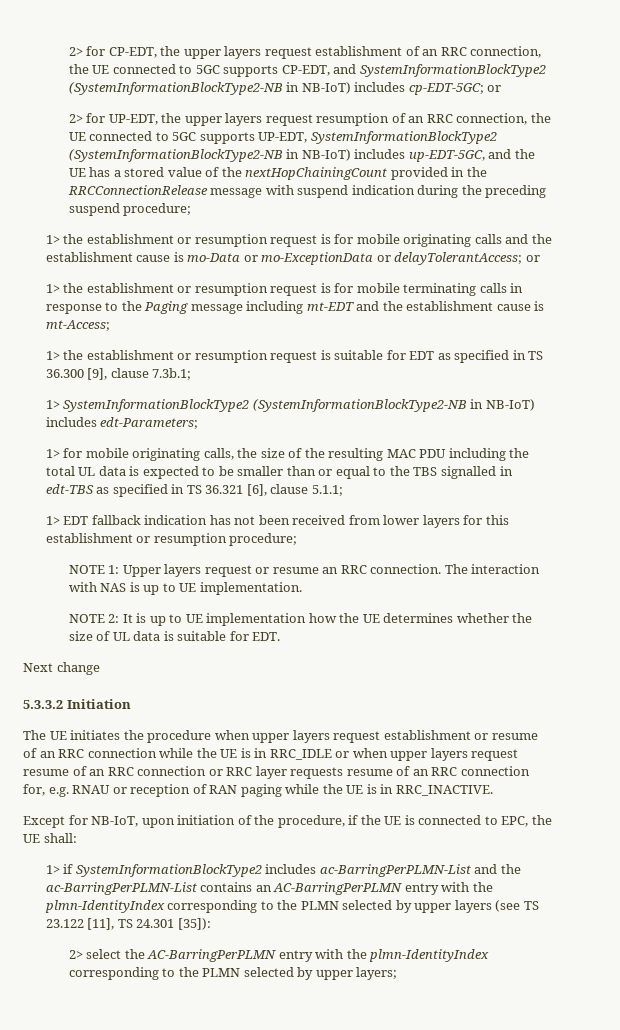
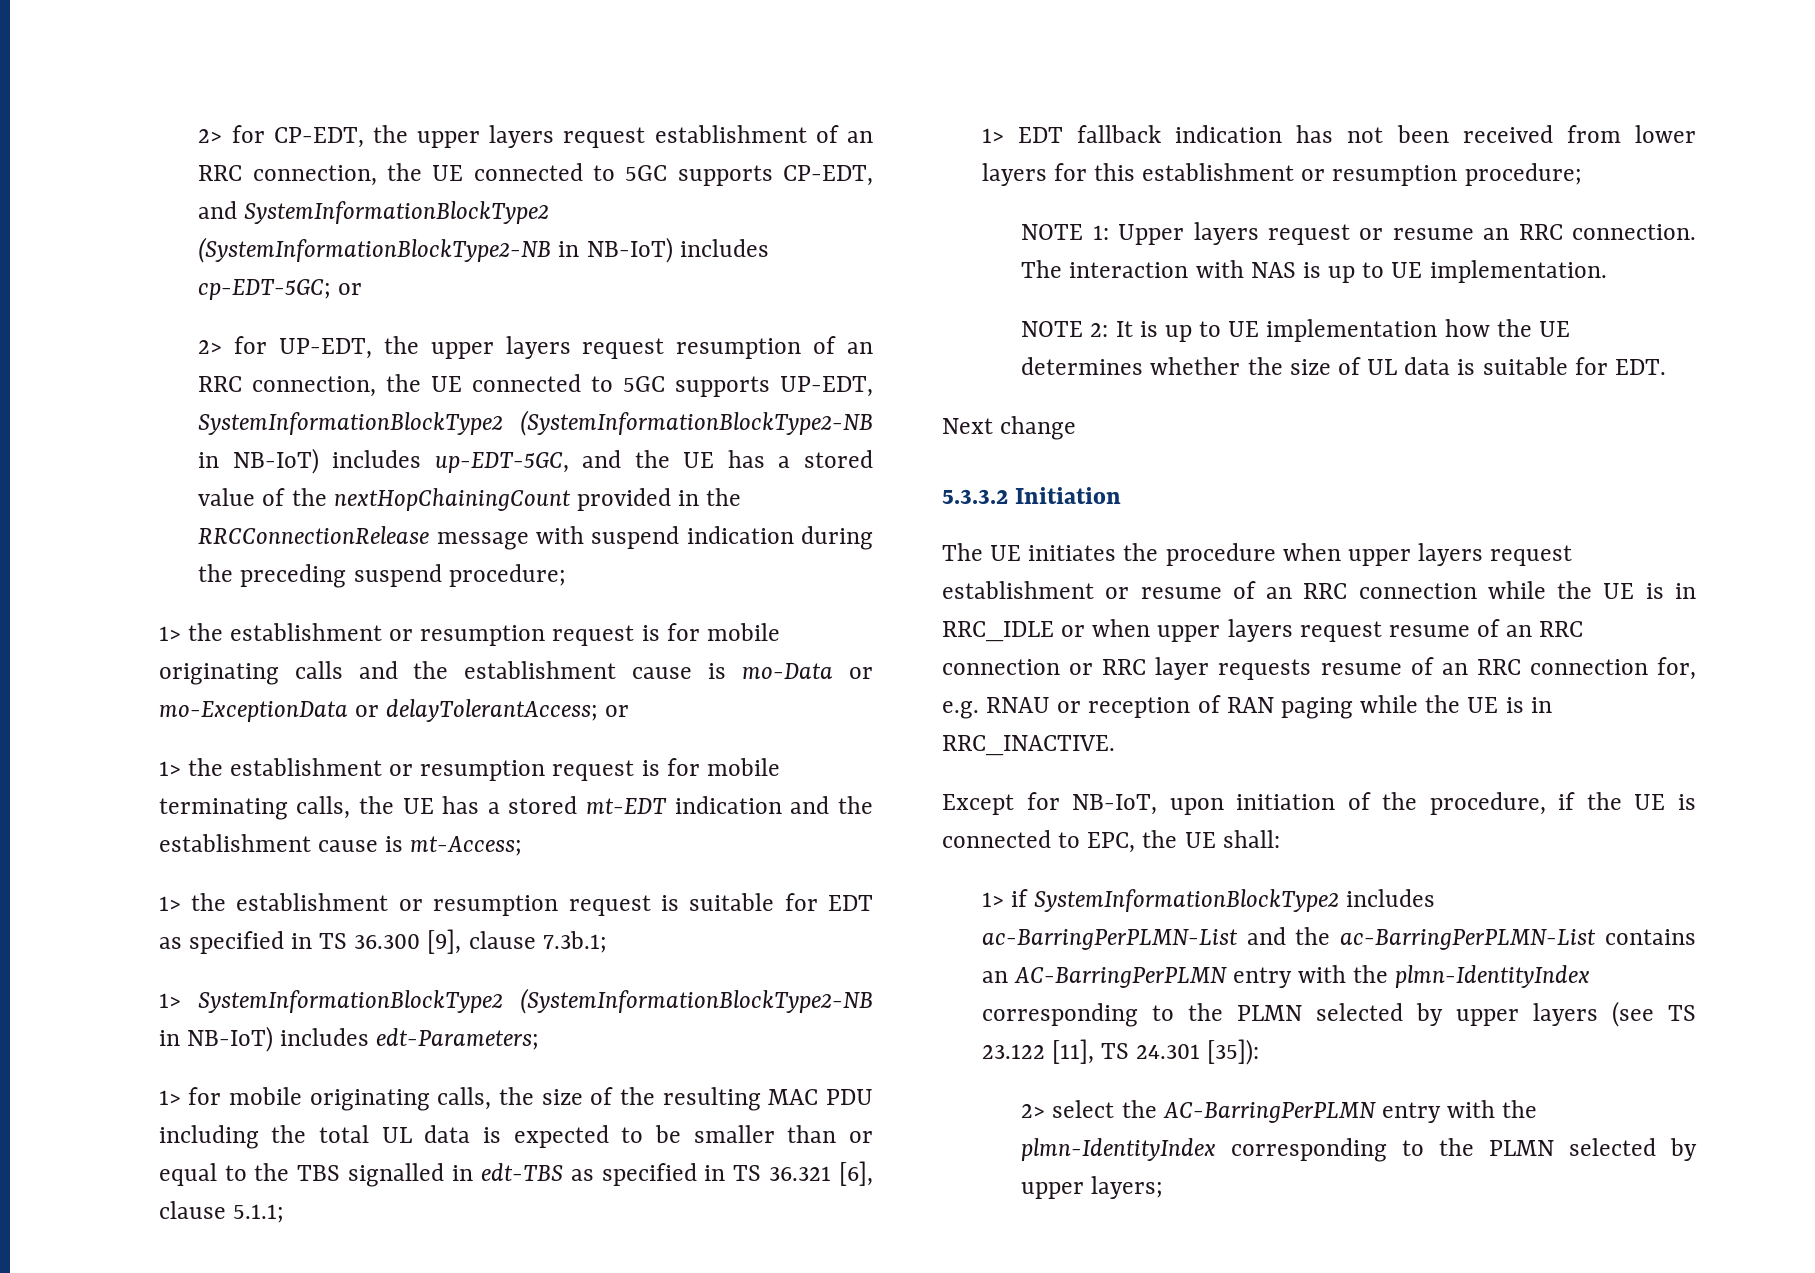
[479,283,524,293] [45,301,354,314] calls in response to the Paging message including mt-EDT -> [296,796,782,819] calls, the UE has a stored mt-EDT indication

